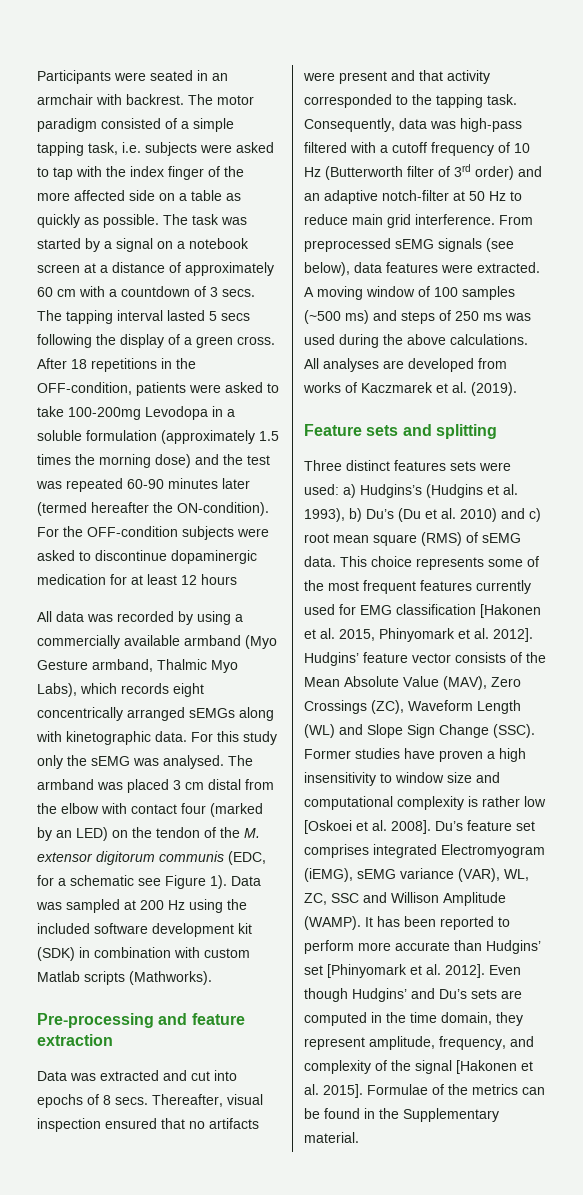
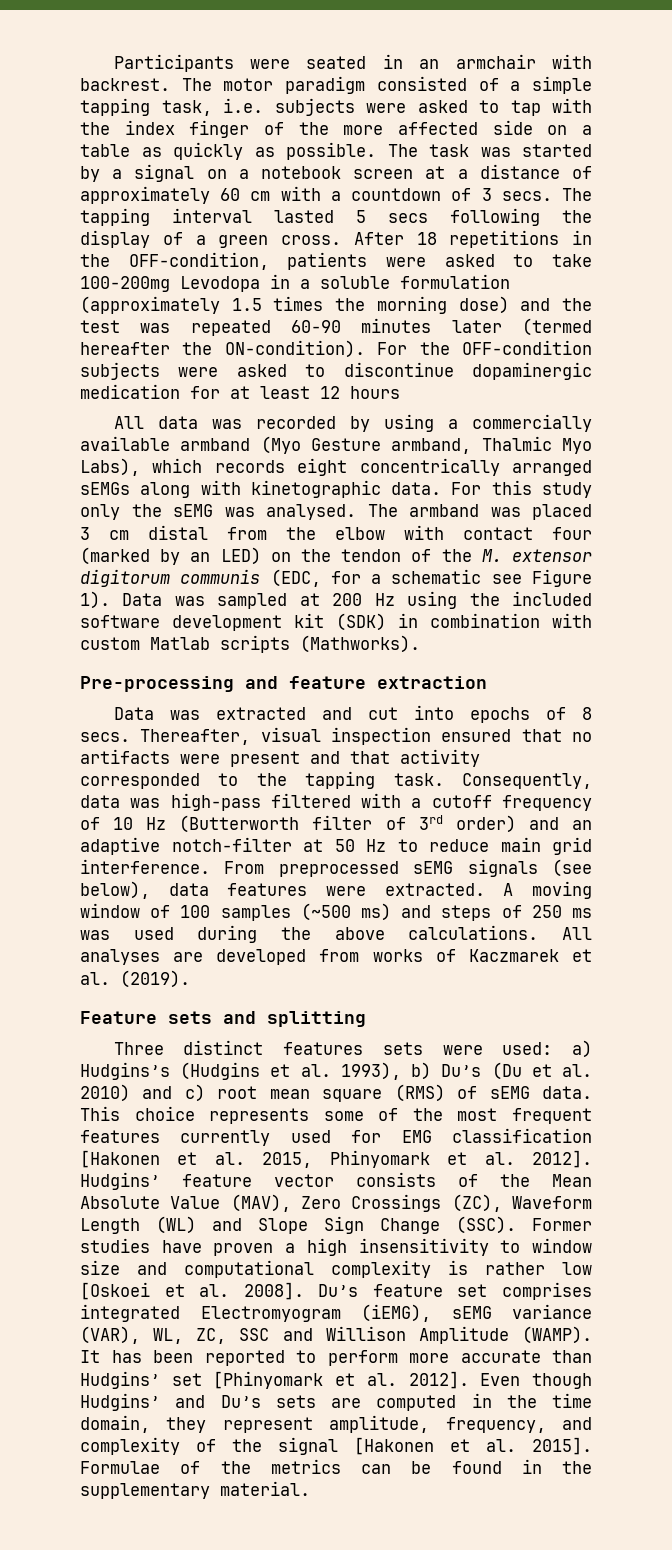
[403,1108,499,1122] Supplementary -> [80,1483,210,1499] supplementary

